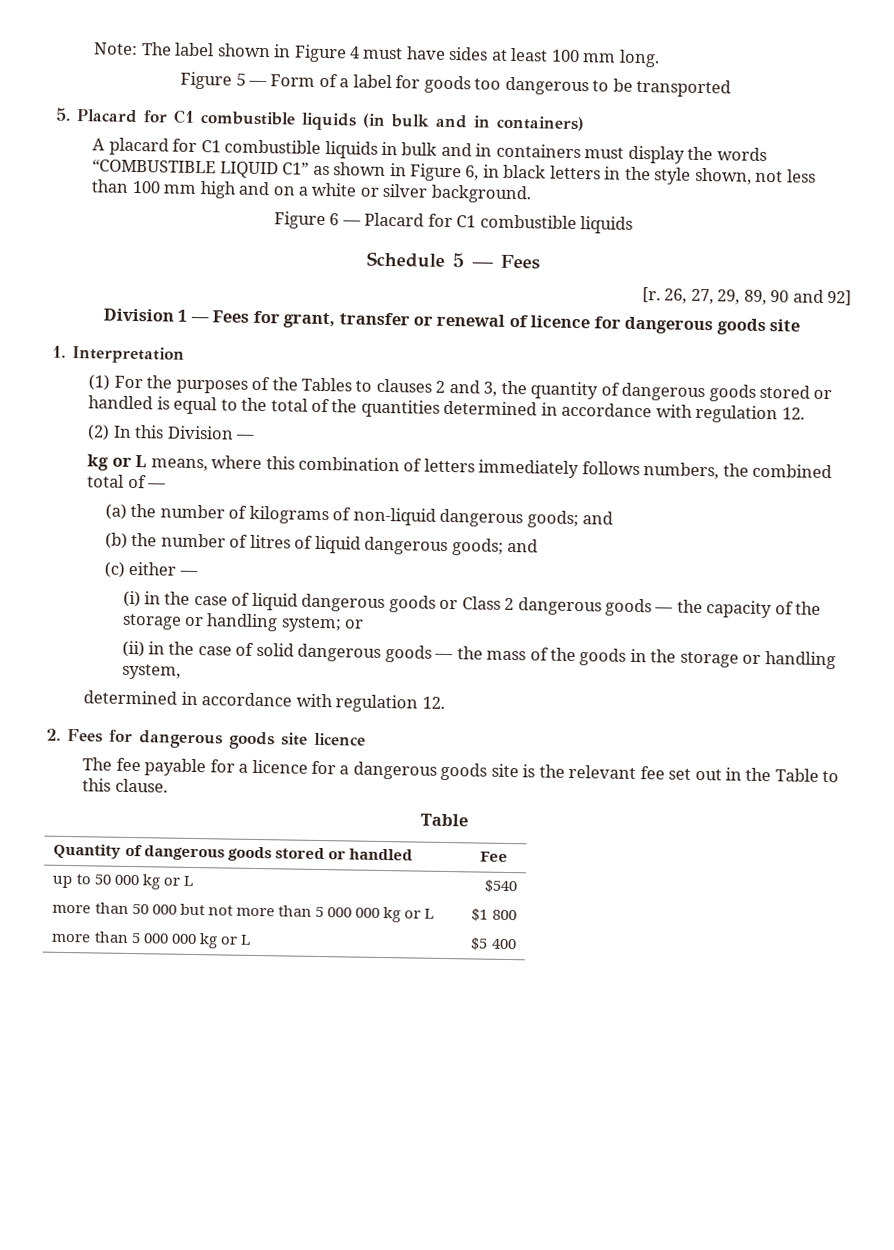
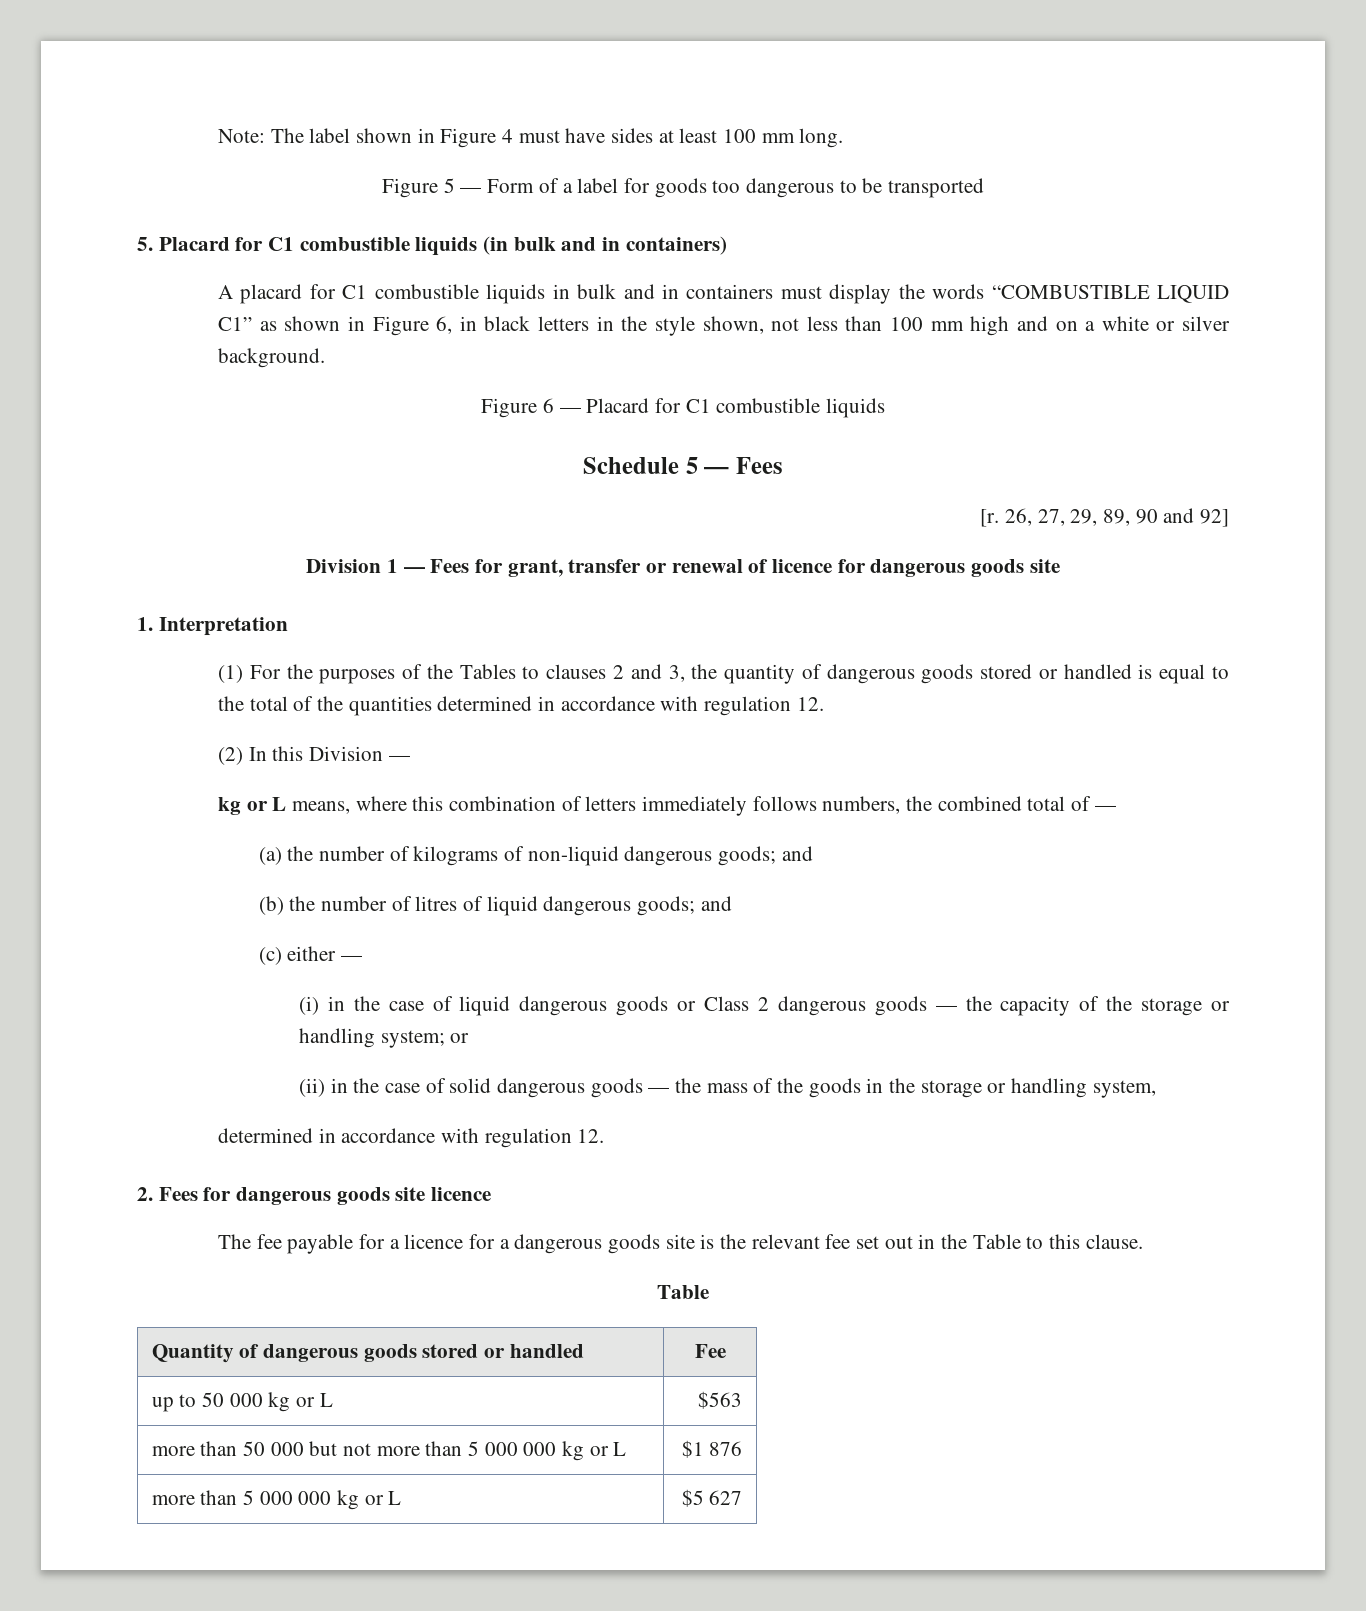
[483,879,517,894] $540 -> [698,1391,743,1409] $563
[491,909,517,921] 800 -> [709,1441,743,1456] 876
[490,938,517,950] 400 -> [709,1490,743,1505] 627

